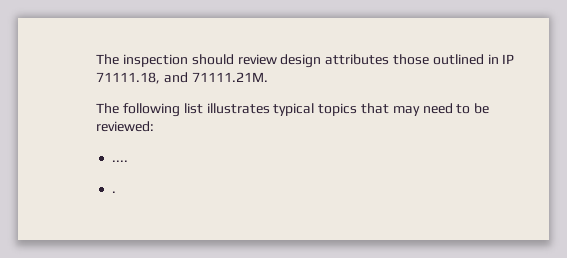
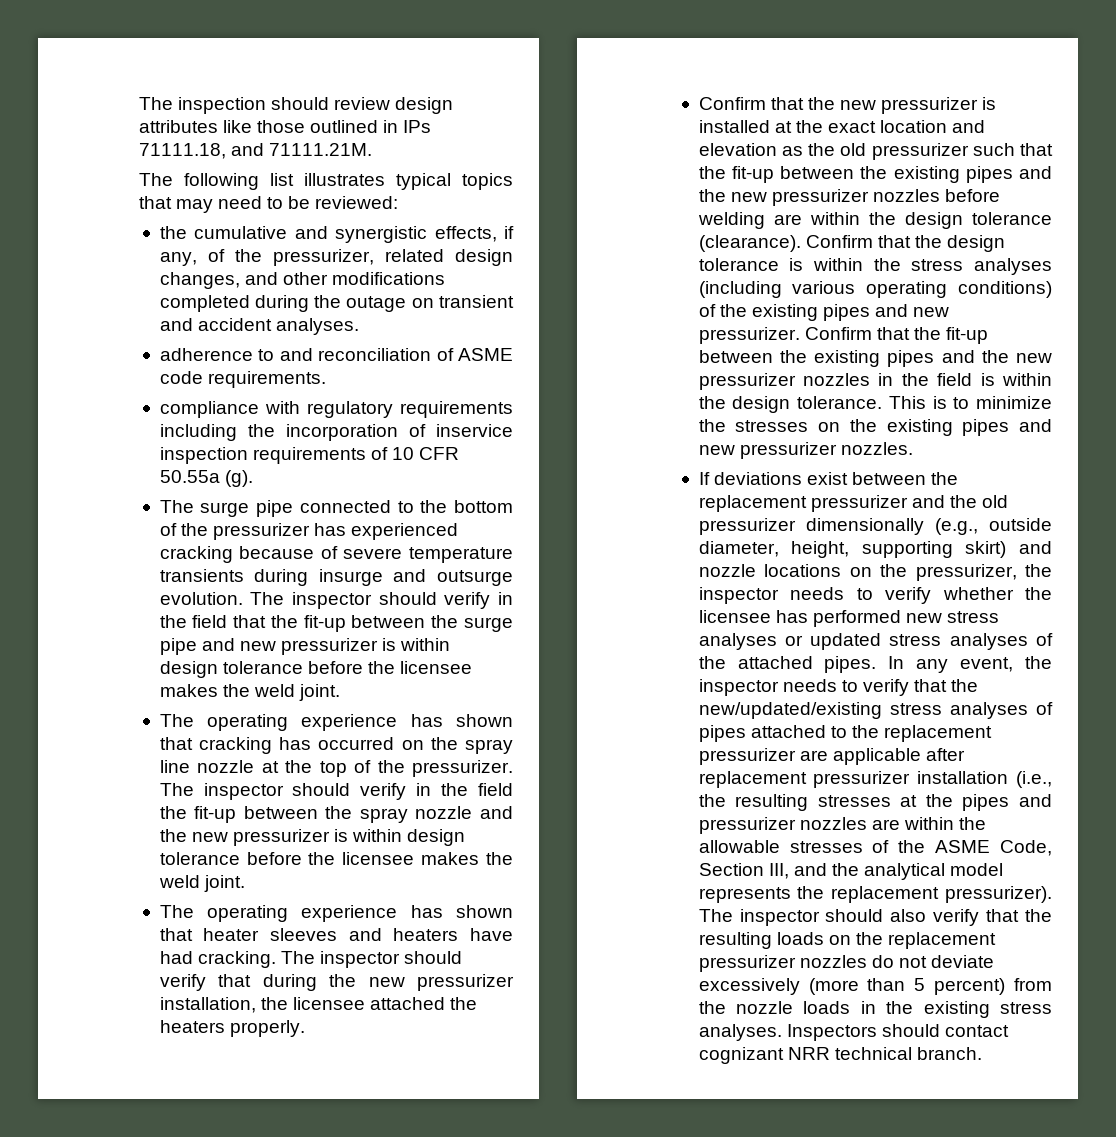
(390, 59) none -> [222,120,252,133] like
[502,54,515,64] IP -> [403,120,432,133] IPs
[111,160,128,162] [111,191,116,193] .... // . -> [159,226,514,243] [159,249,513,266] [159,272,446,289] [159,295,515,312] [159,318,359,335] [159,348,513,361] [159,371,326,388] [159,401,513,418] [159,424,513,441] [159,447,460,464] [159,470,253,487] [159,500,513,517] [159,523,459,540] [159,546,513,563] [159,569,513,586] [159,592,513,609] [159,615,513,632] [159,638,451,655] [159,661,473,678] [159,684,341,701] [159,714,513,731] [159,737,513,754] [159,760,514,777] [159,783,513,800] [159,806,513,823] [159,829,466,846] [159,852,513,865] [158,875,245,892] [159,905,513,922] [159,928,513,941] [159,951,463,968] [159,974,514,991] [159,997,478,1013] [159,1020,305,1037] [698,97,997,114] [698,120,986,133] [698,143,1053,160] [698,166,1052,183] [698,189,1001,206] [697,212,1052,229] [698,235,1006,252] [698,258,1052,275] [698,281,1052,298] [698,304,950,321] [698,327,989,344] [698,350,1052,367] [698,373,1052,390] [698,396,1052,413] [698,419,1052,436] [698,442,913,459] [698,472,959,485] [698,495,1009,512] [698,518,1052,535] [698,541,1052,558] [698,564,1052,581] [698,587,1052,604] [698,610,1000,627] [698,633,1053,650] [698,656,1052,673] [698,679,979,696] [698,702,1053,719] [698,725,993,742] [698,748,966,765] [698,771,1052,788] [698,794,1052,811] [698,817,987,834] [698,840,1052,856] [698,863,1004,880] [698,886,1052,903] [698,909,1052,926] [698,932,997,949] [698,955,995,972] [698,978,1052,995] [698,1001,1052,1018] [698,1024,1010,1041] [698,1047,983,1064] the cumulative and synergistic effects, if any, of the pressurizer, related design changes, and other modifications completed during the outage on transient and accident analyses. // adherence to and reconciliation of ASME code requirements. // compliance with regulatory requirements including the incorporation of inservice inspection requirements of 10 CFR 50.55a (g). // The surge pipe connected to the bottom of the pressurizer has experienced cracking because of severe temperature transients during insurge and outsurge evolution. The inspector should verify in the field that the fit-up between the surge pipe and new pressurizer is within design tolerance before the licensee makes the weld joint. // The operating experience has shown that cracking has occurred on the spray line nozzle at the top of the pressurizer. The inspector should verify in the field the fit-up between the spray nozzle and the new pressurizer is within design tolerance before the licensee makes the weld joint. // The operating experience has shown that heater sleeves and heaters have had cracking. The inspector should verify that during the new pressurizer installation, the licensee attached the heaters properly. // Confirm that the new pressurizer is installed at the exact location and elevation as the old pressurizer such that the fit-up between the existing pipes and the new pressurizer nozzles before welding are within the design tolerance (clearance). Confirm that the design tolerance is within the stress analyses (including various operating conditions) of the existing pipes and new pressurizer. Confirm that the fit-up between the existing pipes and the new pressurizer nozzles in the field is within the design tolerance. This is to minimize the stresses on the existing pipes and new pressurizer nozzles. // If deviations exist between the replacement pressurizer and the old pressurizer dimensionally (e.g., outside diameter, height, supporting skirt) and nozzle locations on the pressurizer, the inspector needs to verify whether the licensee has performed new stress analyses or updated stress analyses of the attached pipes. In any event, the inspector needs to verify that the new/updated/existing stress analyses of pipes attached to the replacement pressurizer are applicable after replacement pressurizer installation (i.e., the resulting stresses at the pipes and pressurizer nozzles are within the allowable stresses of the ASME Code, Section III, and the analytical model represents the replacement pressurizer). The inspector should also verify that the resulting loads on the replacement pressurizer nozzles do not deviate excessively (more than 5 percent) from the nozzle loads in the existing stress analyses. Inspectors should contact cognizant NRR technical branch.

